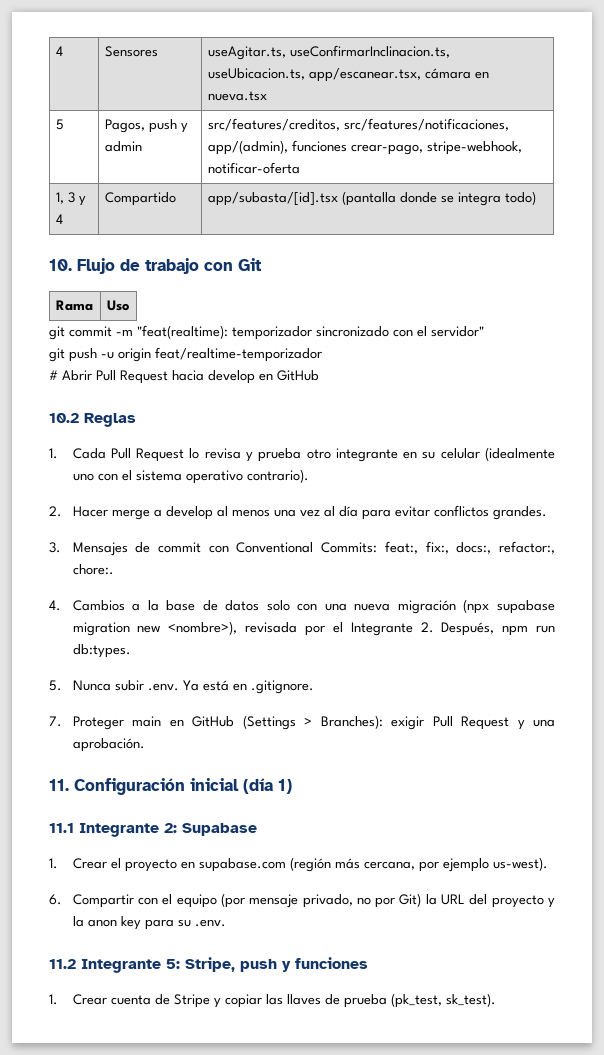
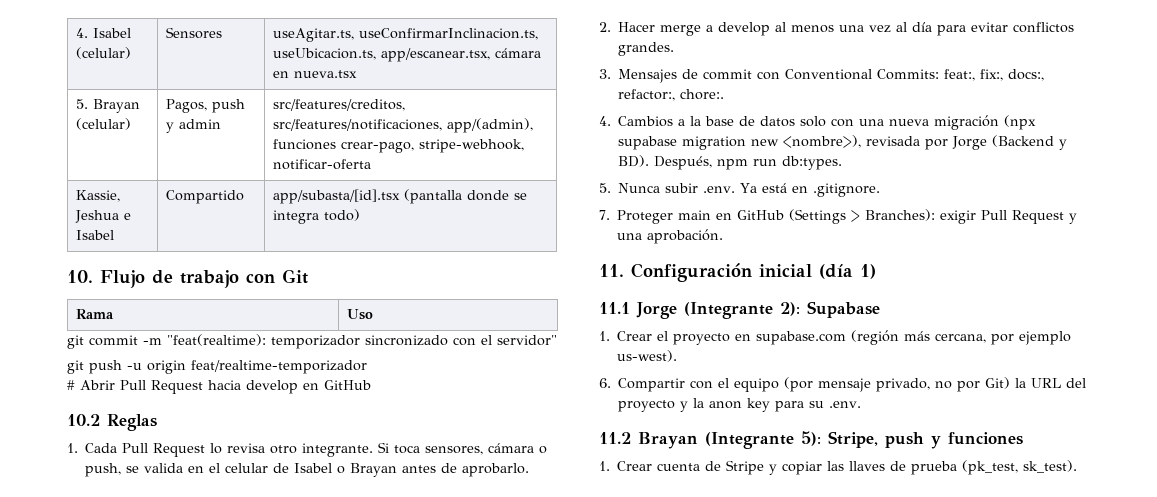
[55,46,63,56] 4 -> [75,28,131,38] [75,47,131,59] 4. Isabel (celular)
[55,119,64,130] 5 -> [75,99,140,113] [75,118,131,130] 5. Brayan (celular)
[55,192,86,206] [55,214,63,224] 1, 3 y 4 -> [75,190,120,202] [74,210,131,223] [75,230,114,240] Kassie, Jeshua e Isabel
[246,447,556,462] [72,469,309,484] y prueba otro integrante en su celular (idealmente uno con el sistema operativo contrario). -> [270,442,548,457] [85,463,530,477] otro integrante. Si toca sensores, cámara o push, se valida en el celular de Isabel o Brayan antes de aprobarlo.
[332,622,434,636] el Integrante 2. -> [952,135,1068,150] [618,155,650,167] Jorge (Backend y BD).
[79,823,177,837] Integrante 2: -> [636,302,800,319] Jorge (Integrante 2):
[81,959,180,973] Integrante 5: -> [638,431,821,449] Brayan (Integrante 5):

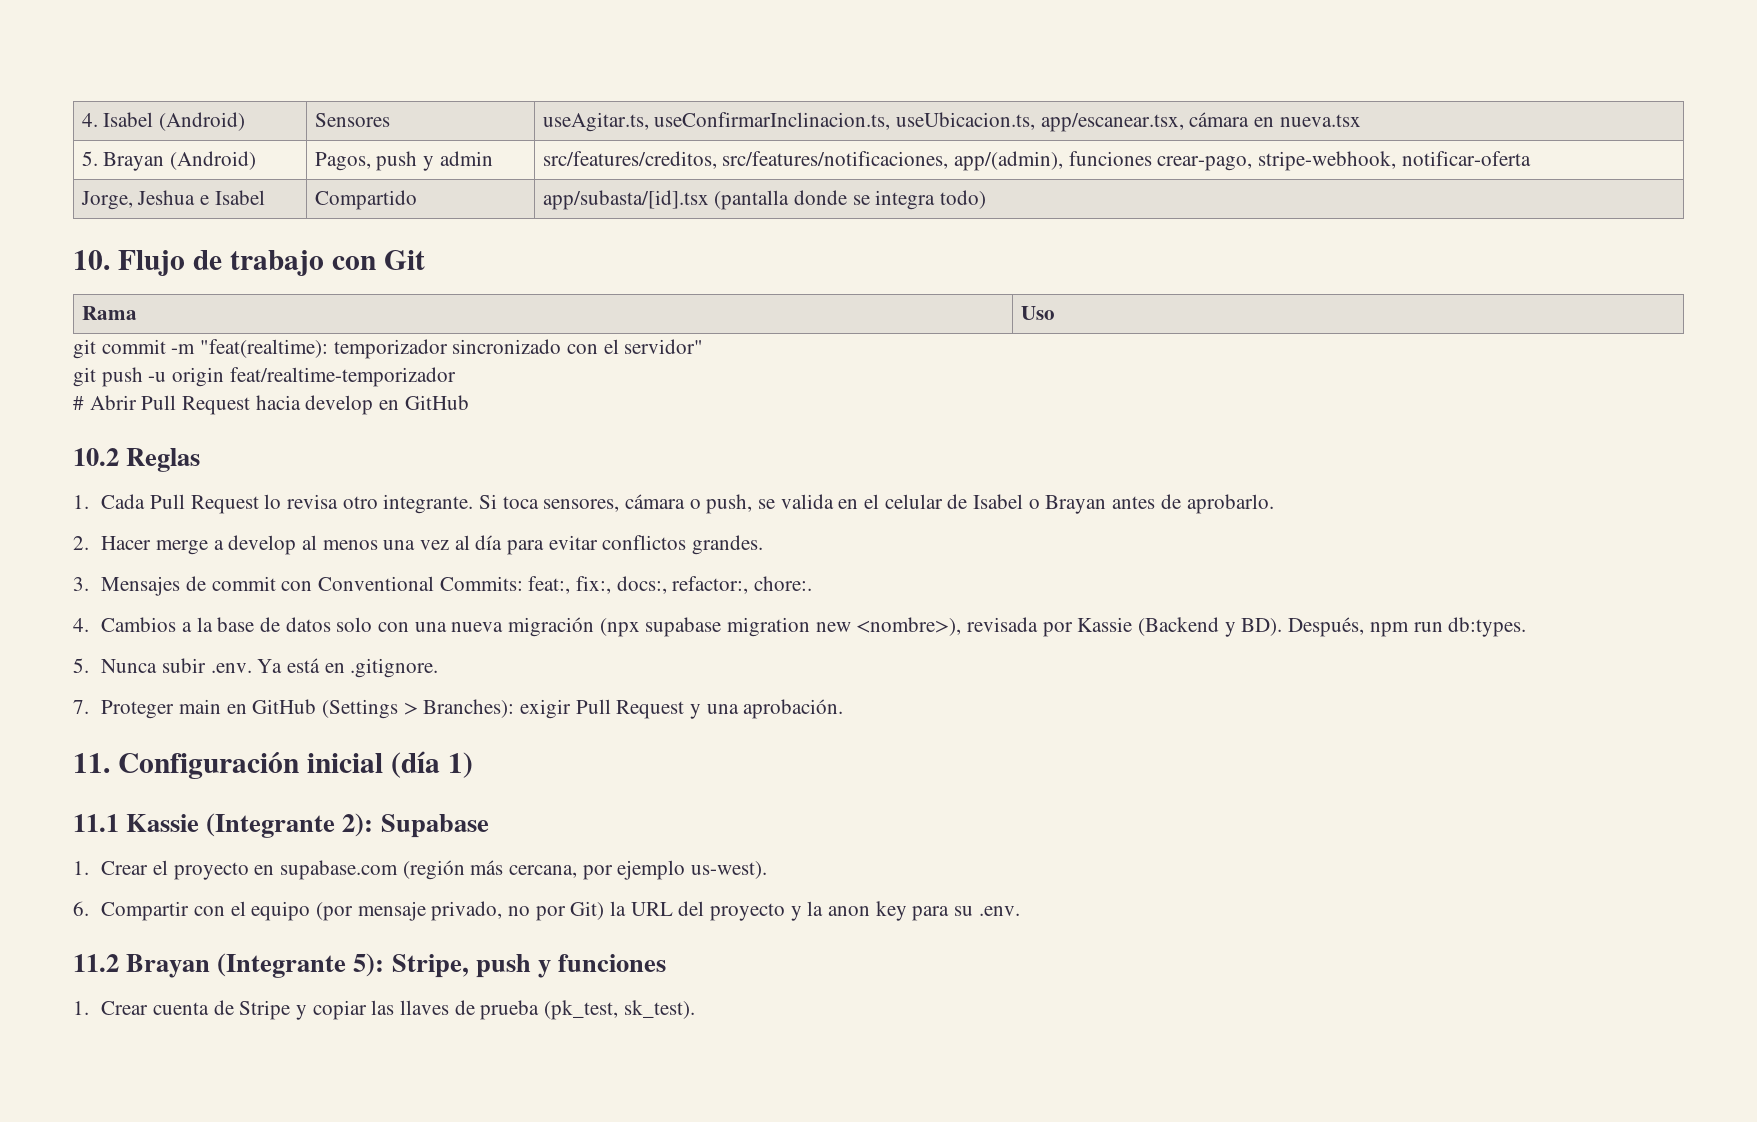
[75,47,131,59] (celular) -> [158,112,245,131] (Android)
[75,118,131,130] (celular) -> [169,151,256,170] (Android)
[75,190,120,202] Kassie, -> [80,191,133,210] Jorge,
[952,136,988,150] Jorge -> [1077,617,1133,632] Kassie
[636,302,677,319] Jorge -> [126,814,200,832] Kassie

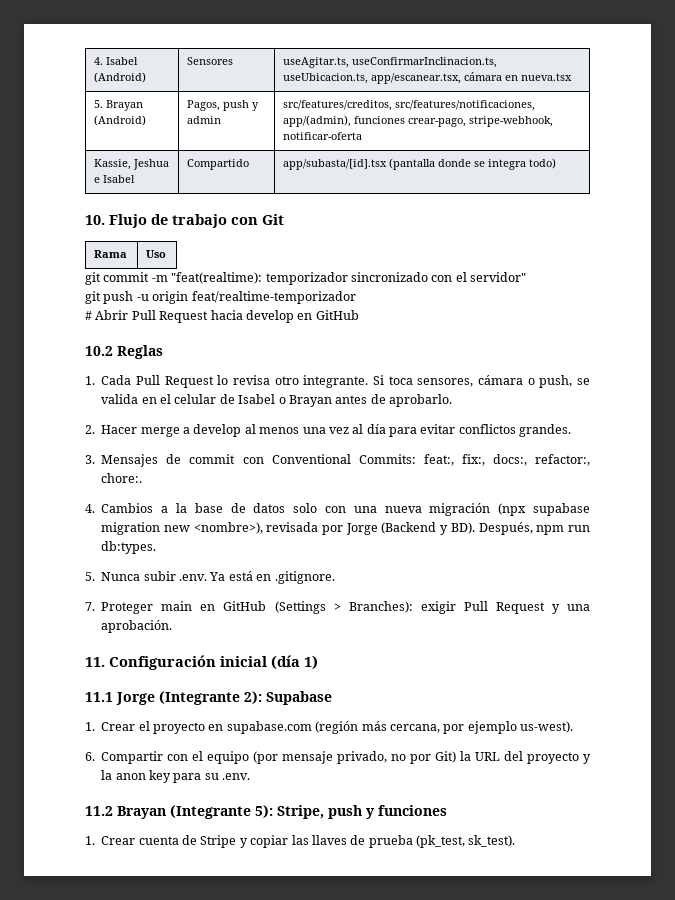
[80,191,133,210] Jorge, -> [94,159,132,170] Kassie,
[1077,617,1133,632] Kassie -> [345,523,378,535] Jorge
[126,814,200,832] Kassie -> [116,692,155,705] Jorge

